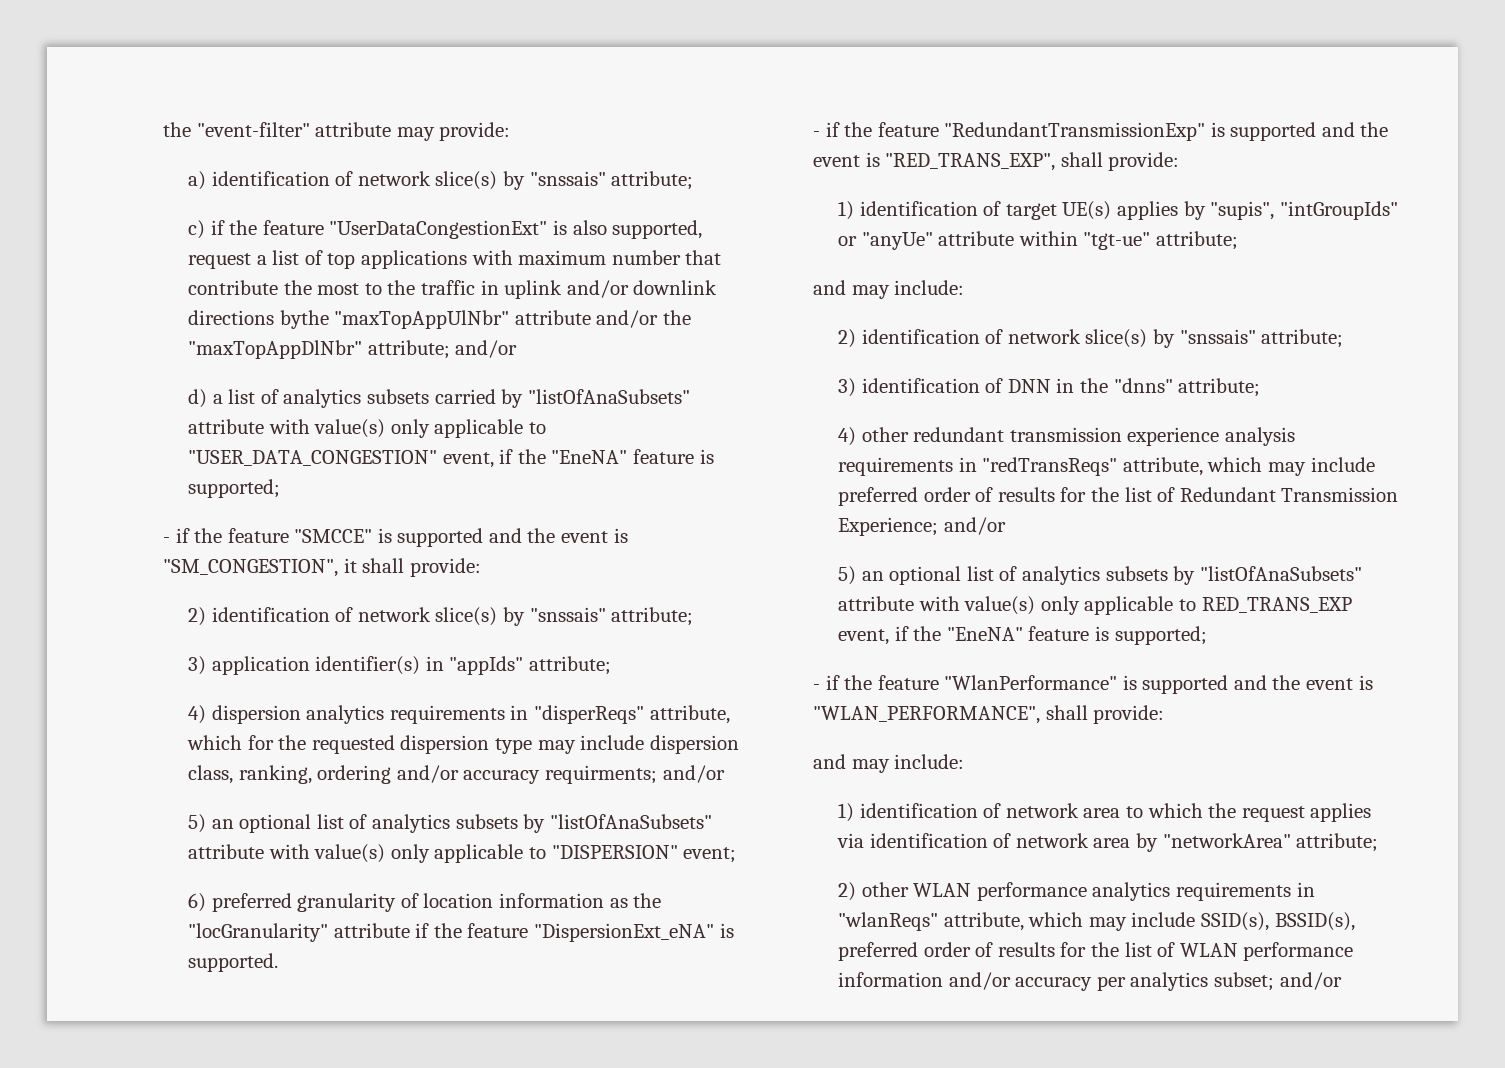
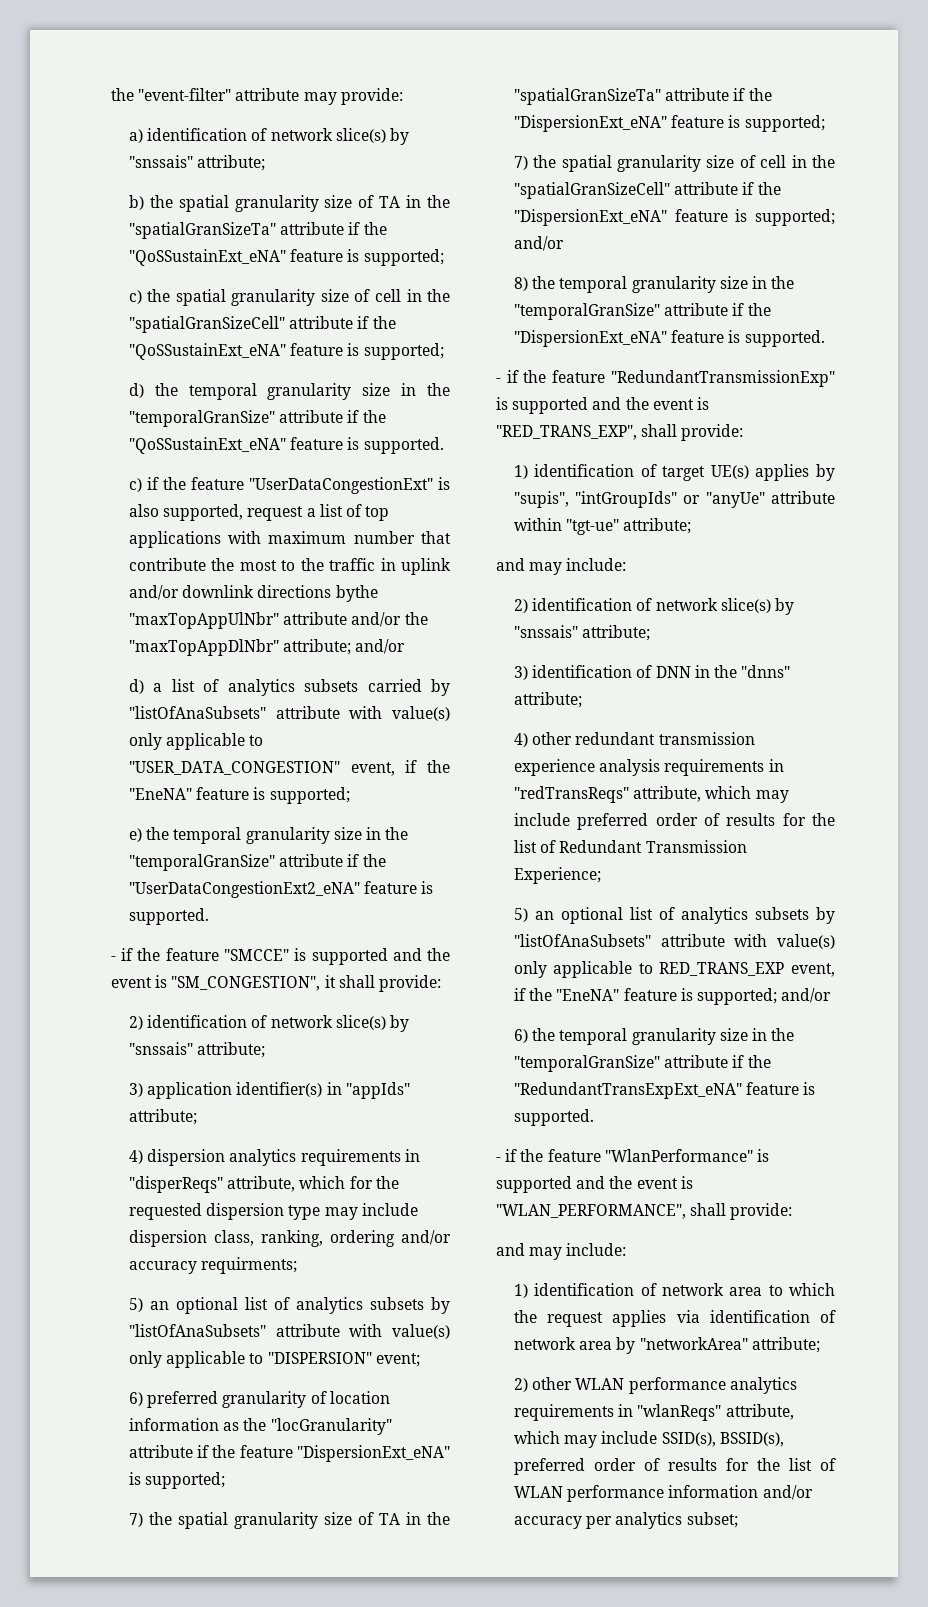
(694, 180) none -> [128,195,451,212] [128,222,387,239] [128,249,444,266] [128,289,451,306] [128,316,396,333] [128,343,444,360] [128,383,450,400] [128,410,386,427] [128,437,444,454] // b) the spatial granularity size of TA in the "spatialGranSizeTa" attribute if the "QoSSustainExt_eNA" feature is supported; // c) the spatial granularity size of cell in the "spatialGranSizeCell" attribute if the "QoSSustainExt_eNA" feature is supported; // d) the temporal granularity size in the "temporalGranSize" attribute if the "QoSSustainExt_eNA" feature is supported.
(281, 488) none -> [128,827,409,844] [128,854,386,871] [128,881,434,898] [128,908,209,925] // e) the temporal granularity size in the "temporalGranSize" attribute if the "UserDataCongestionExt2_eNA" feature is supported.
[662,765,725,783] and/or -> (298, 1265) none
(734, 930) none -> [145,1472,226,1489] [128,1512,451,1529] [513,88,772,105] [513,115,825,132] [513,155,835,172] [513,182,781,199] [513,209,835,226] [513,236,564,251] [513,276,795,293] [513,303,771,320] [513,330,741,347] supported; // 7) the spatial granularity size of TA in the "spatialGranSizeTa" attribute if the "DispersionExt_eNA" feature is supported; // 7) the spatial granularity size of cell in the "spatialGranSizeCell" attribute if the "DispersionExt_eNA" feature is supported; and/or // 8) the temporal granularity size in the "temporalGranSize" attribute if the "DispersionExt_eNA" feature is
[943,517,1006,535] and/or -> (601, 875) none
(1207, 635) none -> [781,988,832,1003] [513,1028,795,1045] [513,1055,771,1072] [513,1082,816,1099] [513,1109,594,1126] and/or // 6) the temporal granularity size in the "temporalGranSize" attribute if the "RedundantTransExpExt_eNA" feature is supported.
[1279,972,1342,990] and/or -> (738, 1520) none

